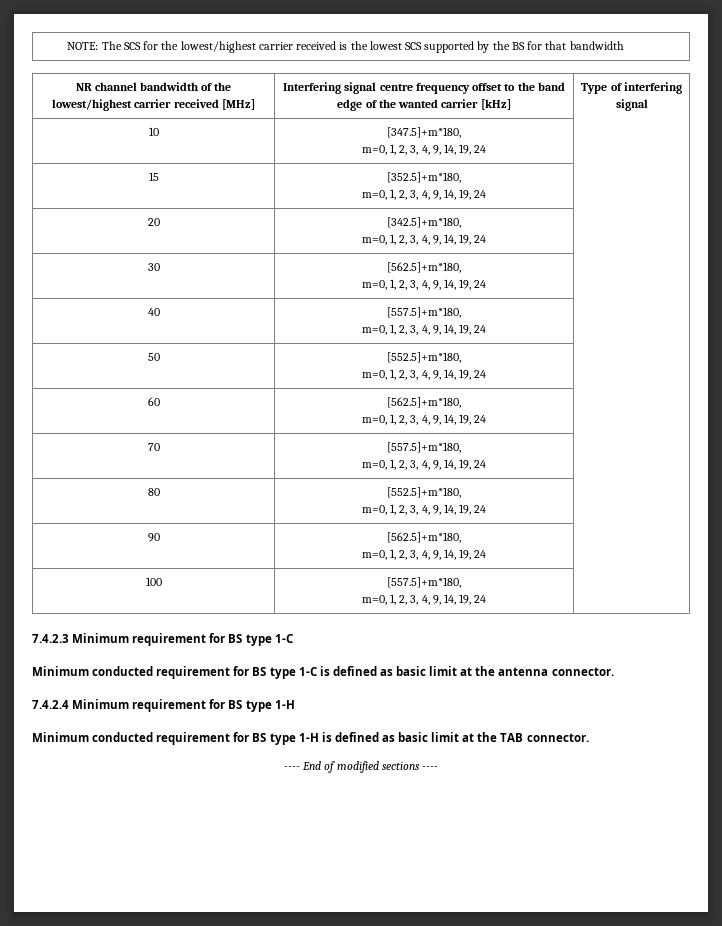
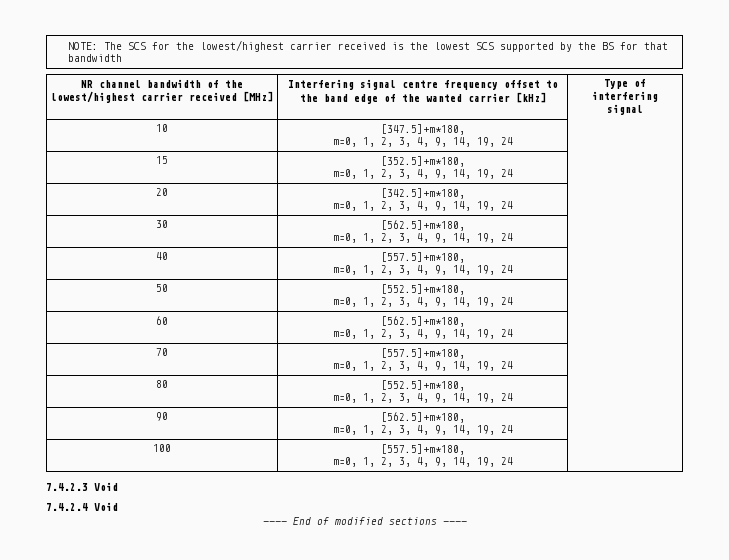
[72,633,293,646] [32,666,614,679] [32,699,295,712] [32,732,589,745] Minimum requirement for BS type 1-C // Minimum conducted requirement for BS type 1-C is defined as basic limit at the antenna connector. // 7.4.2.4 Minimum requirement for BS type 1-H // Minimum conducted requirement for BS type 1-H is defined as basic limit at the TAB connector. -> [94,482,118,491] [46,502,118,511] Void // 7.4.2.4 Void

